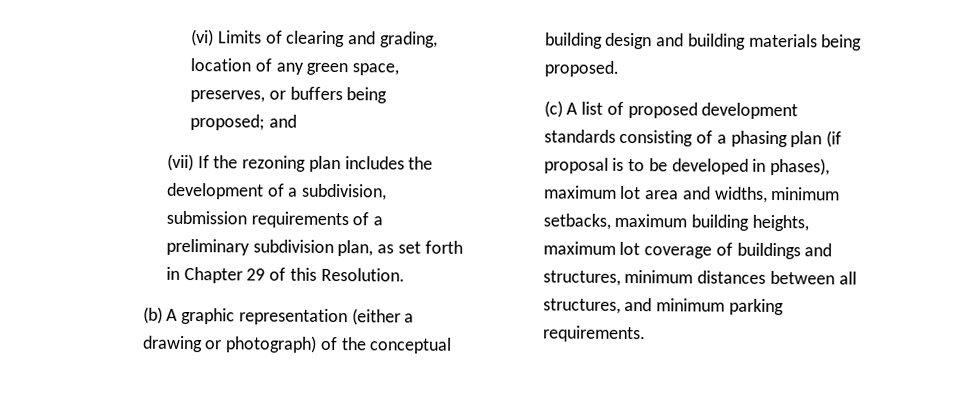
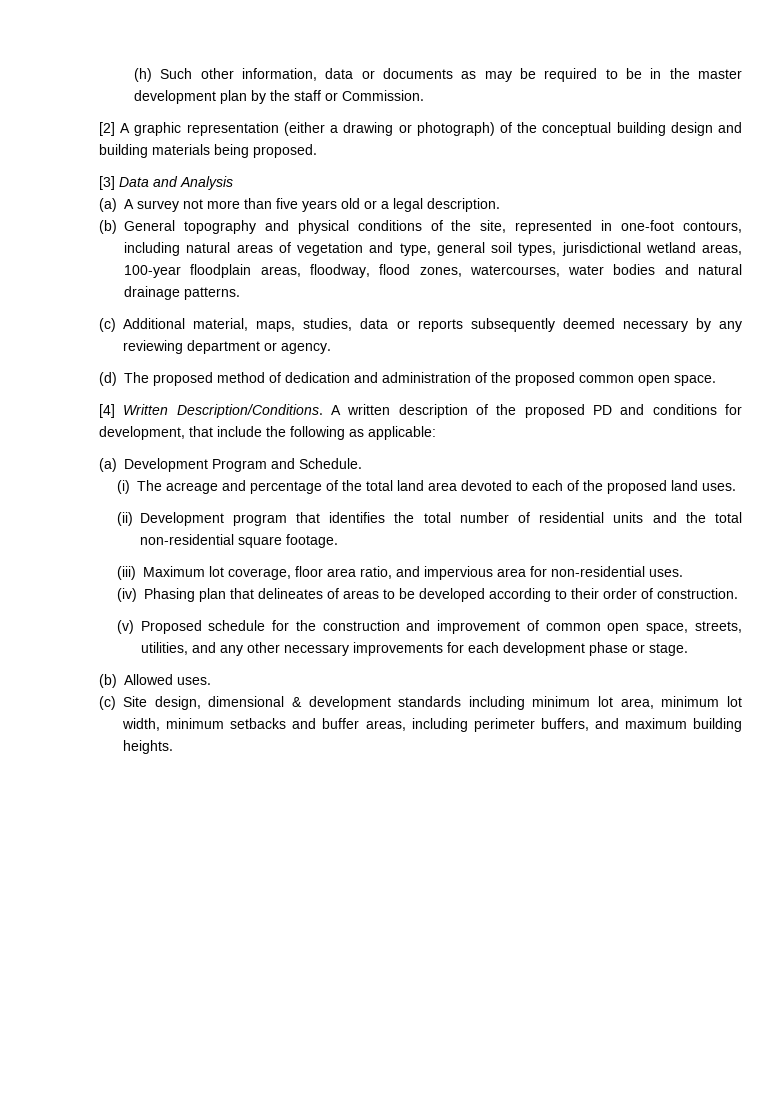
[191,29,438,48] [190,58,400,76] [190,86,388,104] [190,114,298,131] [166,153,434,173] [166,182,388,201] [165,210,384,229] [165,238,463,257] [165,266,405,284] [142,306,163,324] (vi) Limits of clearing and grading, location of any green space, preserves, or buffers being proposed; and // (vii) If the rezoning plan includes the development of a subdivision, submission requirements of a preliminary subdivision plan, as set forth in Chapter 29 of this Resolution. // (b) -> [134,68,742,82] [134,90,425,104] [99,122,116,136] (h) Such other information, data or documents as may be required to be in the master development plan by the staff or Commission. // [2]
[543,100,799,120] [543,129,843,148] [543,157,831,176] [543,185,841,203] [542,213,809,232] [542,241,833,260] [542,269,857,286] [542,297,784,316] [542,325,646,343] (c) A list of proposed development standards consisting of a phasing plan (if proposal is to be developed in phases), maximum lot area and widths, minimum setbacks, maximum building heights, maximum lot coverage of buildings and structures, minimum distances between all structures, and minimum parking requirements. -> [99,176,234,190] [99,198,501,212] [99,220,742,234] [124,242,742,256] [124,264,742,278] [124,286,241,300] [99,318,743,332] [123,340,332,354] [99,372,717,386] [99,404,742,418] [99,426,437,440] [99,458,363,472] [116,480,736,494] [116,512,742,526] [139,534,338,548] [116,566,683,580] [116,588,738,602] [116,620,743,634] [140,642,688,656] [99,674,212,688] [99,696,743,710] [122,718,743,732] [123,740,174,754] [3] Data and Analysis // (a) A survey not more than five years old or a legal description. // (b) General topography and physical conditions of the site, represented in one-foot contours, including natural areas of vegetation and type, general soil types, jurisdictional wetland areas, 100-year floodplain areas, floodway, flood zones, watercourses, water bodies and natural drainage patterns. // (c) Additional material, maps, studies, data or reports subsequently deemed necessary by any reviewing department or agency. // (d) The proposed method of dedication and administration of the proposed common open space. // [4] Written Description/Conditions. A written description of the proposed PD and conditions for development, that include the following as applicable: // (a) Development Program and Schedule. // (i) The acreage and percentage of the total land area devoted to each of the proposed land uses. // (ii) Development program that identifies the total number of residential units and the total non-residential square footage. // (iii) Maximum lot coverage, floor area ratio, and impervious area for non-residential uses. // (iv) Phasing plan that delineates of areas to be developed according to their order of construction. // (v) Proposed schedule for the construction and improvement of common open space, streets, utilities, and any other necessary improvements for each development phase or stage. // (b) Allowed uses. // (c) Site design, dimensional & development standards including minimum lot area, minimum lot width, minimum setbacks and buffer areas, including perimeter buffers, and maximum building heights.

